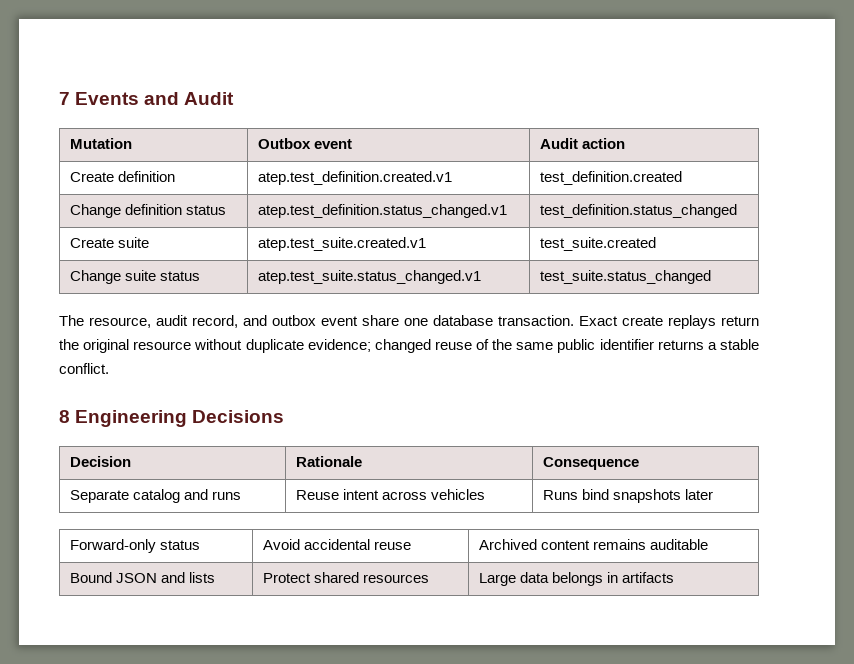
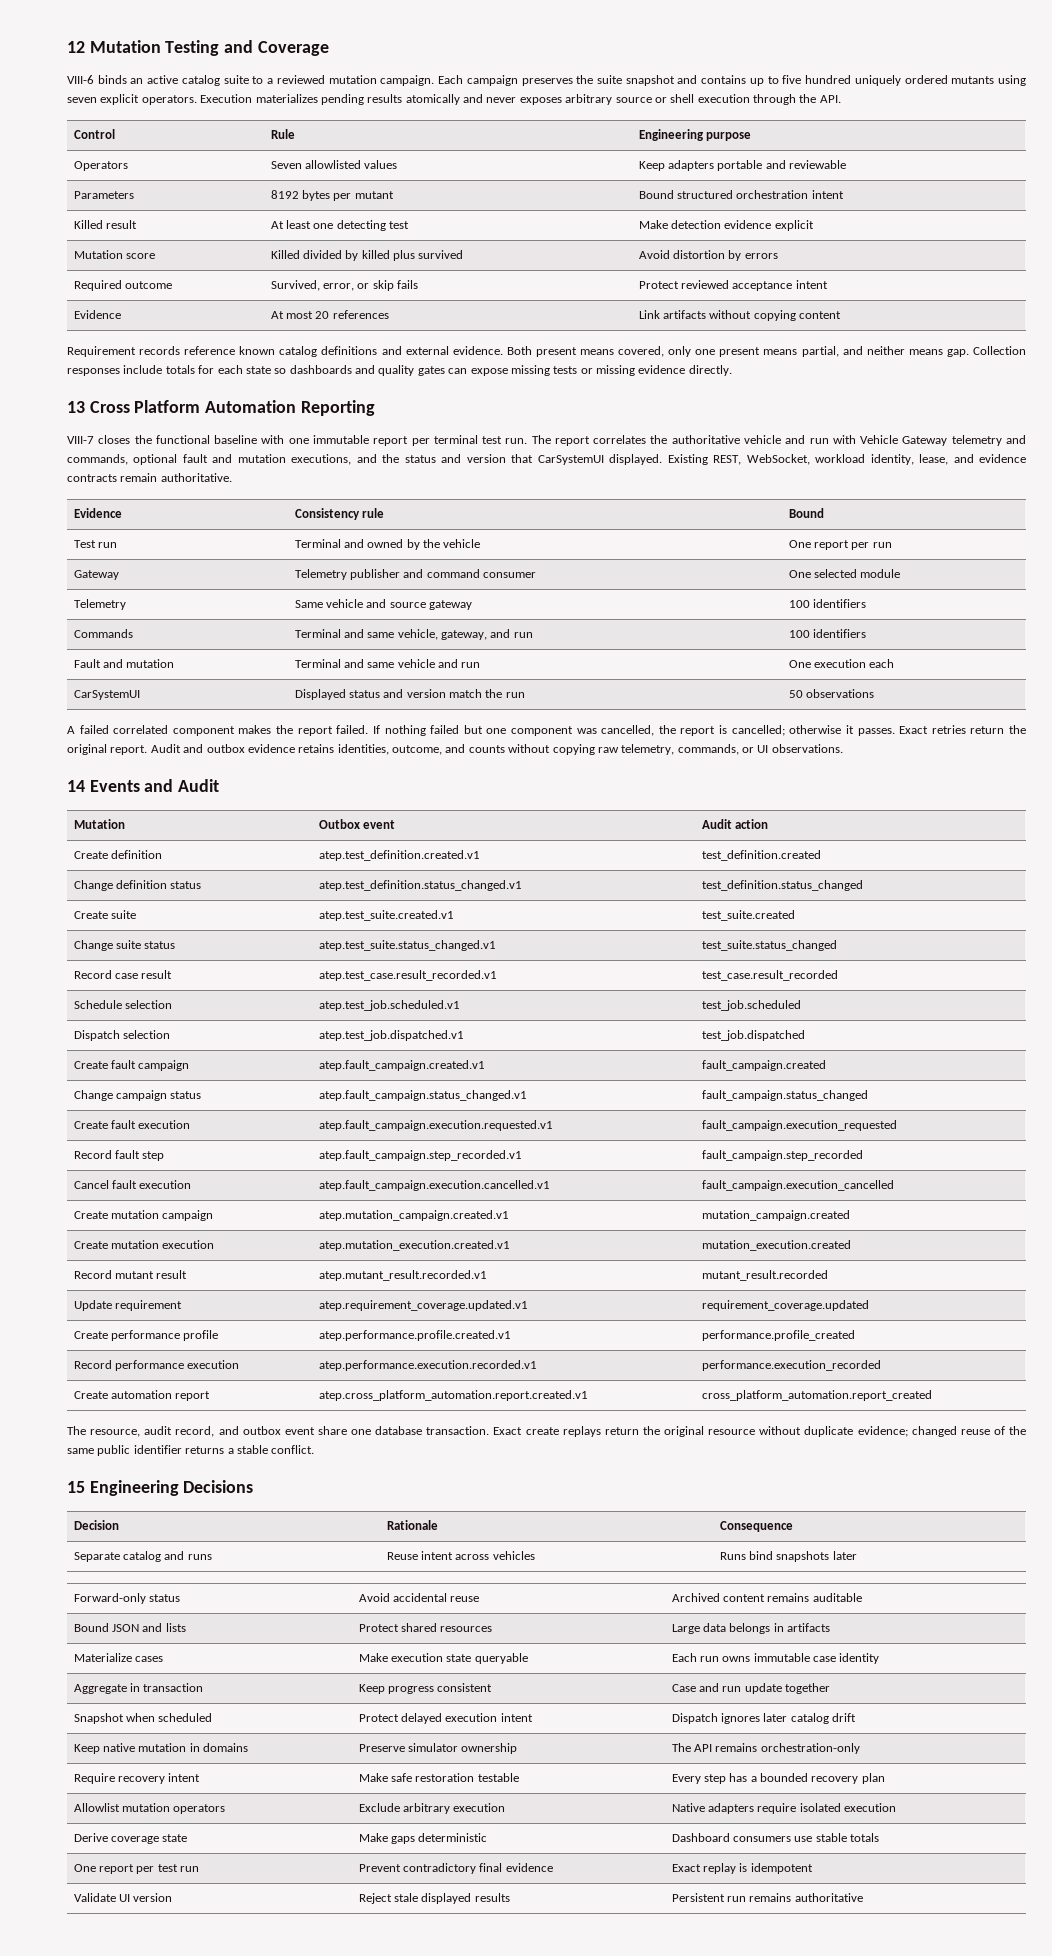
[59,92,70,105] 7 -> [67,40,329,56] [67,75,1027,86] [67,94,841,105] [73,129,115,139] [270,129,295,139] [638,129,751,141] [73,161,128,171] [270,160,398,169] [638,160,847,171] [73,191,134,199] [270,190,394,201] [638,190,844,199] [73,220,137,229] [270,220,410,231] [638,220,814,231] [73,250,155,259] [270,250,464,261] [638,250,778,261] [73,280,172,291] [270,280,419,291] [638,280,828,291] [73,310,121,319] [270,310,389,319] [638,310,842,321] [67,346,1027,357] [67,365,732,376] [67,400,375,416] [67,435,1026,446] [67,454,1026,465] [67,473,232,482] [73,508,122,518] [294,508,384,520] [788,508,824,518] [73,540,117,548] [294,539,481,550] [788,540,892,550] [73,570,119,580] [294,569,537,580] [788,569,901,578] [73,599,126,610] [294,599,473,610] [788,599,866,608] [73,629,133,638] [294,629,533,640] [788,629,866,638] [73,659,175,668] [294,659,481,668] [788,659,895,668] [73,690,140,700] [294,689,525,700] [788,689,874,698] [67,725,1027,736] [67,744,843,755] [67,780,85,792] 12 Mutation Testing and Coverage // VIII-6 binds an active catalog suite to a reviewed mutation campaign. Each campaign preserves the suite snapshot and contains up to five hundred uniquely ordered mutants using seven explicit operators. Execution materializes pending results atomically and never exposes arbitrary source or shell execution through the API. // Control | Rule | Engineering purpose // Operators | Seven allowlisted values | Keep adapters portable and reviewable // Parameters | 8192 bytes per mutant | Bound structured orchestration intent // Killed result | At least one detecting test | Make detection evidence explicit // Mutation score | Killed divided by killed plus survived | Avoid distortion by errors // Required outcome | Survived, error, or skip fails | Protect reviewed acceptance intent // Evidence | At most 20 references | Link artifacts without copying content // Requirement records reference known catalog definitions and external evidence. Both present means covered, only one present means partial, and neither means gap. Collection responses include totals for each state so dashboards and quality gates can expose missing tests or missing evidence directly. // 13 Cross Platform Automation Reporting // VIII-7 closes the functional baseline with one immutable report per terminal test run. The report correlates the authoritative vehicle and run with Vehicle Gateway telemetry and commands, optional fault and mutation executions, and the status and version that CarSystemUI displayed. Existing REST, WebSocket, workload identity, lease, and evidence contracts remain authoritative. // Evidence | Consistency rule | Bound // Test run | Terminal and owned by the vehicle | One report per run // Gateway | Telemetry publisher and command consumer | One selected module // Telemetry | Same vehicle and source gateway | 100 identifiers // Commands | Terminal and same vehicle, gateway, and run | 100 identifiers // Fault and mutation | Terminal and same vehicle and run | One execution each // CarSystemUI | Displayed status and version match the run | 50 observations // A failed correlated component makes the report failed. If nothing failed but one component was cancelled, the report is cancelled; otherwise it passes. Exact retries return the original report. Audit and outbox evidence retains identities, outcome, and counts without copying raw telemetry, commands, or UI observations. // 14
(711, 277) none -> [73,970,173,979] [318,970,497,981] [701,970,838,981] [73,1000,172,1009] [318,1000,460,1011] [701,1000,801,1011] [73,1030,170,1041] [318,1030,464,1041] [701,1030,805,1041] [73,1060,190,1071] [318,1060,485,1071] [701,1060,826,1071] [73,1090,202,1101] [318,1090,527,1101] [701,1090,868,1101] [73,1120,191,1129] [318,1120,553,1131] [701,1120,897,1131] [73,1150,165,1161] [318,1150,522,1161] [701,1150,863,1161] [73,1180,192,1189] [318,1180,550,1191] [701,1180,894,1191] [73,1210,214,1221] [318,1210,509,1221] [701,1210,850,1221] [73,1240,215,1249] [318,1240,510,1251] [701,1240,851,1251] [73,1270,188,1279] [318,1270,487,1281] [701,1270,828,1281] [73,1300,182,1311] [318,1300,528,1311] [701,1300,869,1311] [73,1330,219,1341] [318,1330,511,1341] [701,1330,855,1341] [73,1360,240,1371] [318,1360,537,1371] [701,1360,881,1371] [73,1390,211,1401] [318,1390,588,1401] [701,1390,932,1401] // Record case result | atep.test_case.result_recorded.v1 | test_case.result_recorded // Schedule selection | atep.test_job.scheduled.v1 | test_job.scheduled // Dispatch selection | atep.test_job.dispatched.v1 | test_job.dispatched // Create fault campaign | atep.fault_campaign.created.v1 | fault_campaign.created // Change campaign status | atep.fault_campaign.status_changed.v1 | fault_campaign.status_changed // Create fault execution | atep.fault_campaign.execution.requested.v1 | fault_campaign.execution_requested // Record fault step | atep.fault_campaign.step_recorded.v1 | fault_campaign.step_recorded // Cancel fault execution | atep.fault_campaign.execution.cancelled.v1 | fault_campaign.execution_cancelled // Create mutation campaign | atep.mutation_campaign.created.v1 | mutation_campaign.created // Create mutation execution | atep.mutation_execution.created.v1 | mutation_execution.created // Record mutant result | atep.mutant_result.recorded.v1 | mutant_result.recorded // Update requirement | atep.requirement_coverage.updated.v1 | requirement_coverage.updated // Create performance profile | atep.performance.profile.created.v1 | performance.profile_created // Record performance execution | atep.performance.execution.recorded.v1 | performance.execution_recorded // Create automation report | atep.cross_platform_automation.report.created.v1 | cross_platform_automation.report_created
[59,410,70,423] 8 -> [67,1481,85,1493] 15
(674, 577) none -> [73,1653,163,1662] [358,1653,528,1664] [671,1653,880,1664] [73,1683,204,1694] [358,1683,493,1694] [671,1683,831,1694] [73,1713,213,1724] [358,1713,533,1724] [671,1713,857,1724] [73,1743,249,1754] [358,1743,518,1754] [671,1743,860,1754] [73,1773,201,1784] [358,1773,519,1782] [671,1773,885,1784] [73,1803,226,1814] [358,1803,506,1814] [671,1803,897,1814] [73,1833,188,1844] [358,1833,488,1844] [671,1833,880,1842] [73,1864,200,1874] [358,1863,553,1874] [671,1863,813,1874] [73,1893,173,1902] [358,1893,510,1904] [671,1893,863,1902] // Materialize cases | Make execution state queryable | Each run owns immutable case identity // Aggregate in transaction | Keep progress consistent | Case and run update together // Snapshot when scheduled | Protect delayed execution intent | Dispatch ignores later catalog drift // Keep native mutation in domains | Preserve simulator ownership | The API remains orchestration-only // Require recovery intent | Make safe restoration testable | Every step has a bounded recovery plan // Allowlist mutation operators | Exclude arbitrary execution | Native adapters require isolated execution // Derive coverage state | Make gaps deterministic | Dashboard consumers use stable totals // One report per test run | Prevent contradictory final evidence | Exact replay is idempotent // Validate UI version | Reject stale displayed results | Persistent run remains authoritative

